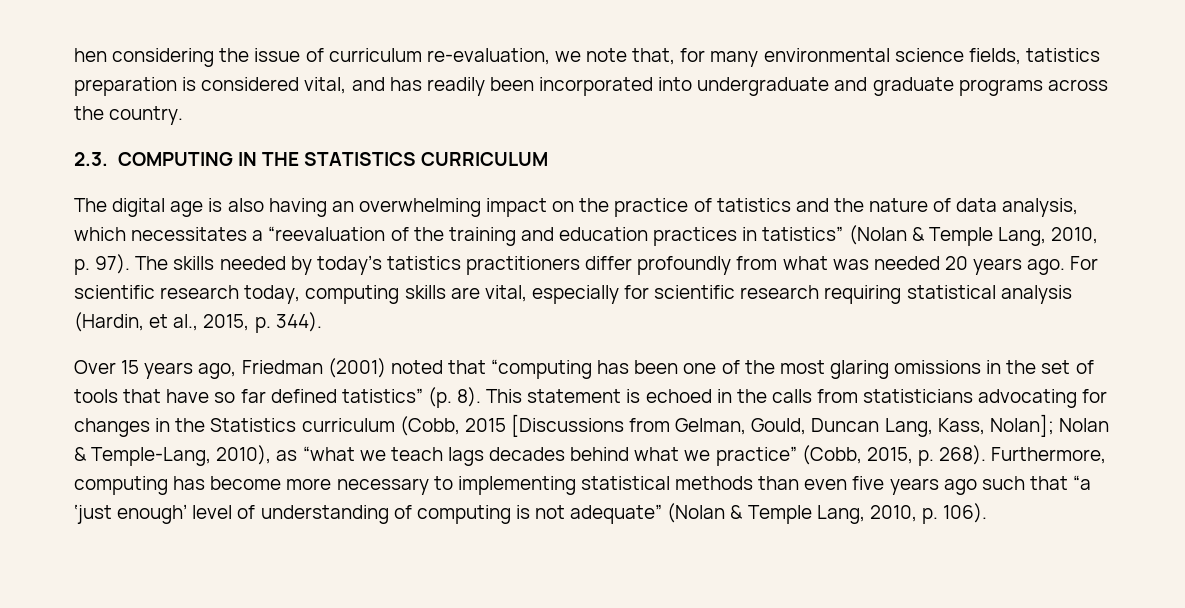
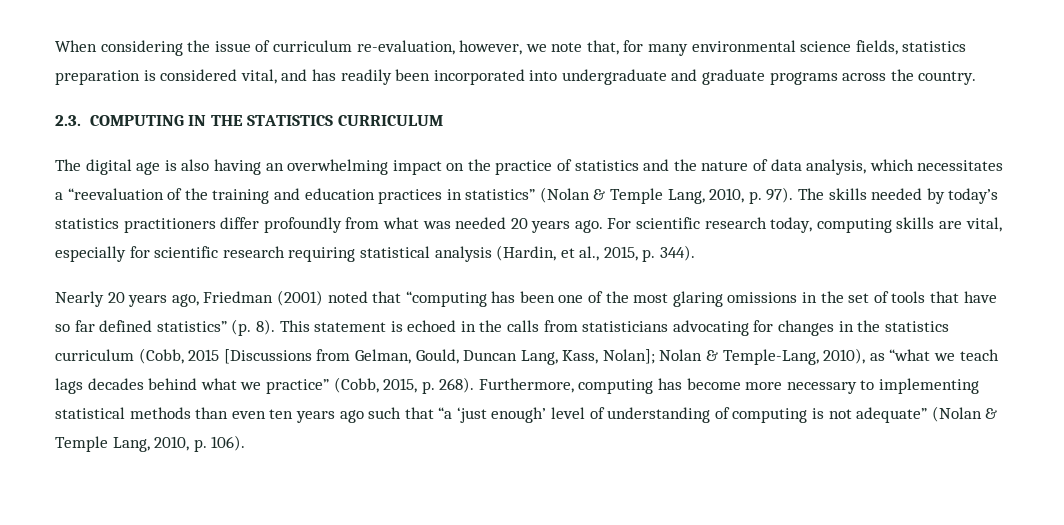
[74,48,107,62] hen -> [55,40,97,52] When
(550, 56) none -> [459,40,523,55] however,
[1025,48,1100,62] tatistics -> [902,41,967,52] statistics
[716,198,791,212] tatistics -> [574,160,639,171] statistics
[762,226,844,241] tatistics” -> [465,189,536,200] statistics”
[386,256,461,270] tatistics -> [55,218,119,229] statistics
[74,360,140,374] Over 15 -> [55,291,125,307] Nearly 20
[341,388,423,403] tatistics” -> [156,321,227,332] statistics”
[210,418,297,432] Statistics -> [884,321,949,332] statistics
[852,476,885,490] five -> [269,409,294,419] ten

